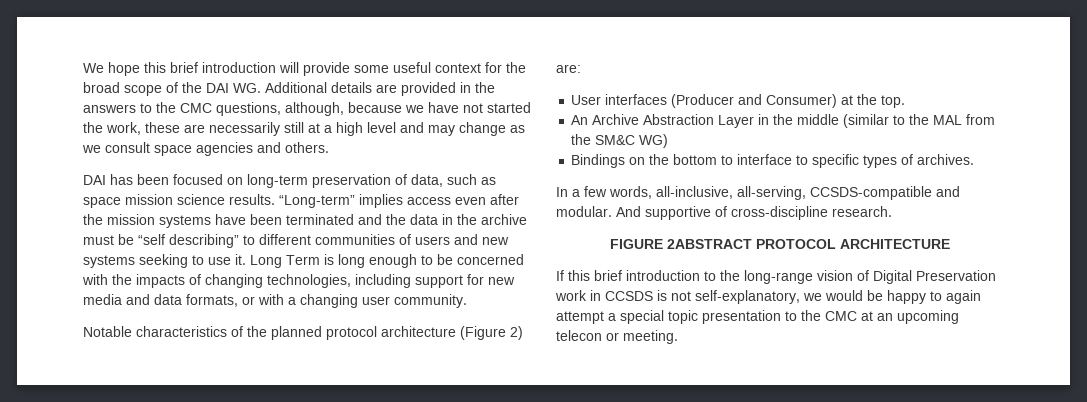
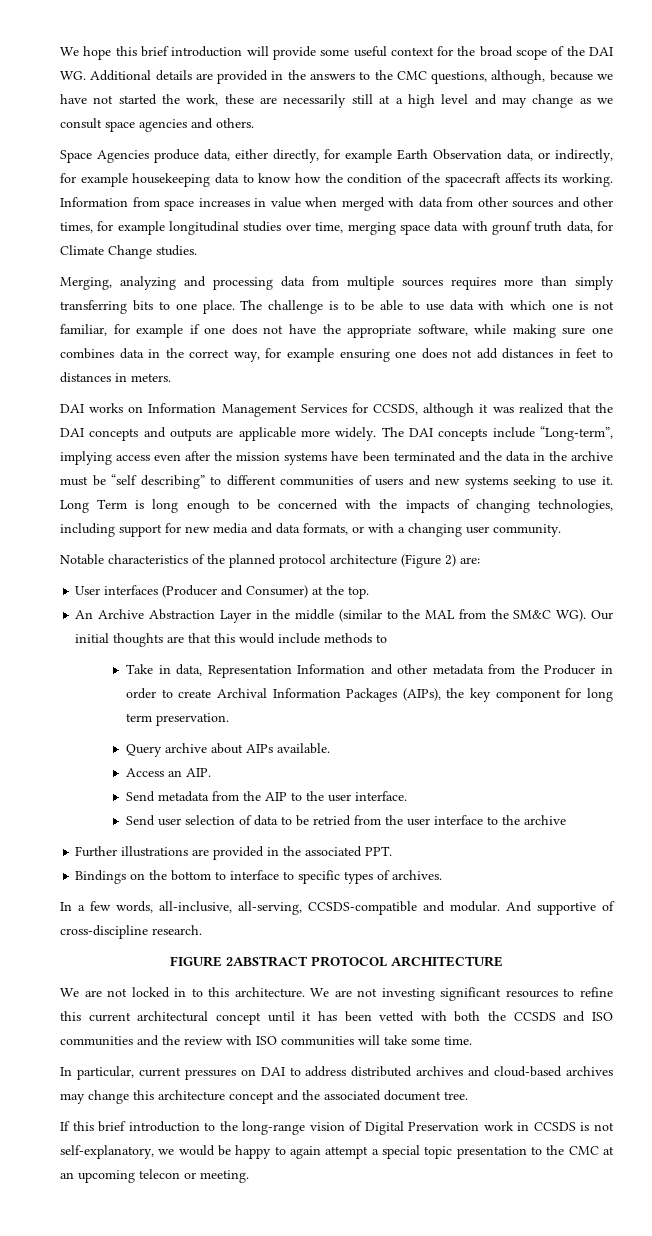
[83,174,496,188] [83,194,403,208] DAI has been focused on long-term preservation of data, such as space mission science results. “Long-term” implies -> [60,149,613,163] [60,173,614,187] [60,197,613,211] [60,221,613,235] [60,245,197,259] [60,276,614,290] [60,300,615,314] [60,324,613,338] [60,348,613,362] [60,372,171,383] [60,403,613,417] [60,426,613,441] [60,451,112,465] Space Agencies produce data, either directly, for example Earth Observation data, or indirectly, for example housekeeping data to know how the condition of the spacecraft affects its working. Information from space increases in value when merged with data from other sources and other times, for example longitudinal studies over time, merging space data with grounf truth data, for Climate Change studies. // Merging, analyzing and processing data from multiple sources requires more than simply transferring bits to one place. The challenge is to be able to use data with which one is not familiar, for example if one does not have the appropriate software, while making sure one combines data in the correct way, for example ensuring one does not add distances in feet to distances in meters. // DAI works on Information Management Services for CCSDS, although it was realized that the DAI concepts and outputs are applicable more widely. The DAI concepts include “Long-term”, implying
[639,134,669,148] WG) -> [556,609,613,622] [75,633,388,647] [126,664,613,678] [126,688,613,702] [126,713,230,726] [126,743,331,757] [126,768,212,777] [126,791,408,802] [126,815,567,826] [75,846,393,860] WG). Our initial thoughts are that this would include methods to // Take in data, Representation Information and other metadata from the Producer in order to create Archival Information Packages (AIPs), the key component for long term preservation. // Query archive about AIPs available. // Access an AIP. // Send metadata from the AIP to the user interface. // Send user selection of data to be retried from the user interface to the archive // Further illustrations are provided in the associated PPT.
(950, 244) none -> [60,987,614,1001] [60,1011,614,1025] [60,1035,472,1046] [60,1066,613,1080] [60,1090,468,1104] // We are not locked in to this architecture. We are not investing significant resources to refine this current architectural concept until it has been vetted with both the CCSDS and ISO communities and the review with ISO communities will take some time. // In particular, current pressures on DAI to address distributed archives and cloud-based archives may change this architecture concept and the associated document tree.

